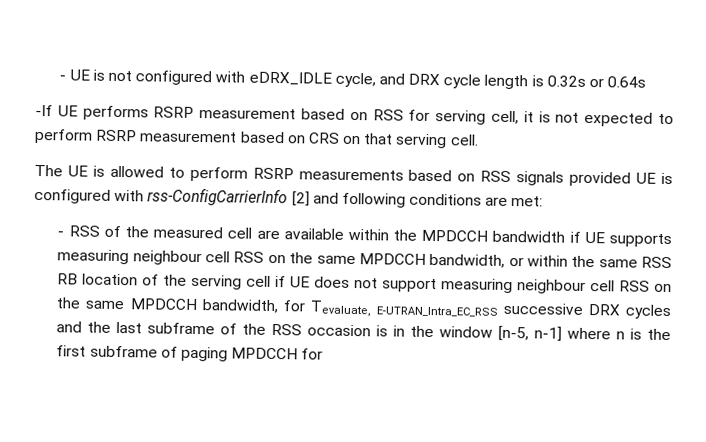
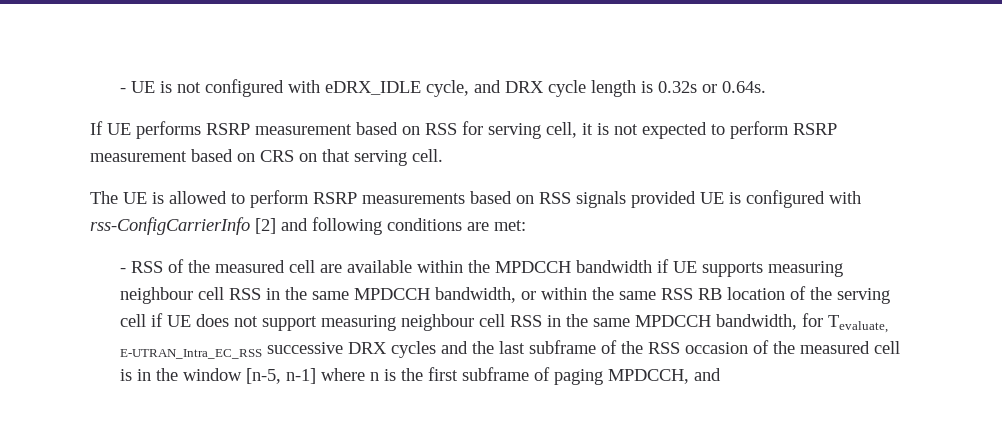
[607,76,647,88] [35,104,53,117] 0.64s // -If -> [722,81,767,93] [90,121,103,135] 0.64s. // If
[267,254,286,264] on -> [266,288,281,300] in
[653,283,672,293] on -> [547,315,562,327] in
(372, 330) none -> [753,340,901,354] of the measured cell
[231,347,324,360] MPDCCH for -> [608,368,722,384] MPDCCH, and

